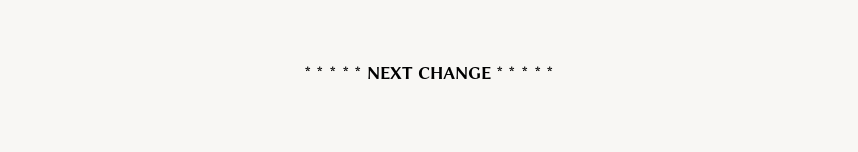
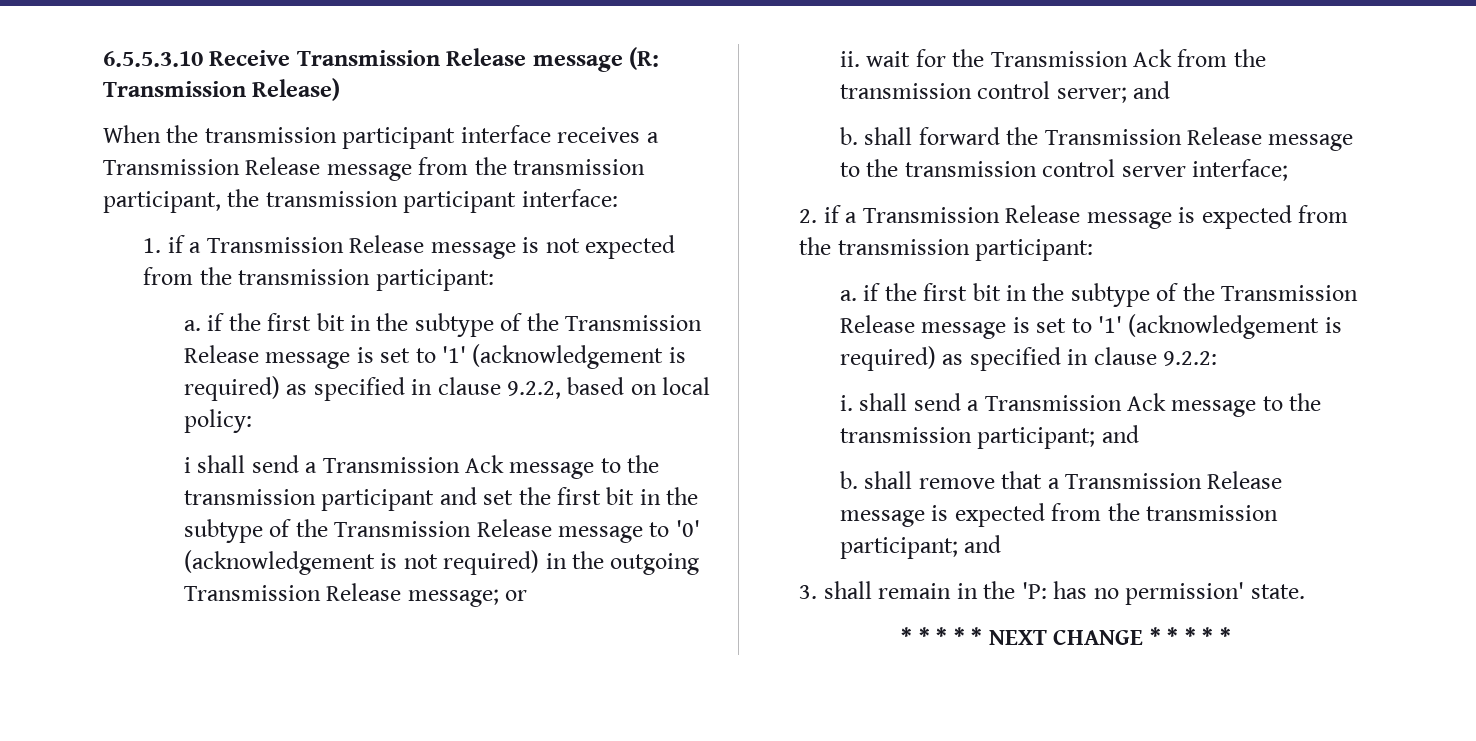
(303, 72) none -> [103,47,660,72] [103,78,341,101] [103,125,659,149] [103,157,646,181] [103,189,618,213] [143,235,676,259] [143,267,494,291] [183,313,703,337] [183,344,686,369] [183,376,711,401] [183,409,252,433] [183,455,660,479] [183,487,699,511] [183,519,700,543] [183,550,700,575] [183,583,528,607] [839,49,1266,67] [839,81,1171,103] [839,127,1354,151] [839,159,1288,181] [799,205,1349,229] [799,237,1094,261] [839,283,1359,307] [839,314,1342,339] [839,346,1217,371] [839,393,1322,417] [839,425,1139,449] [839,471,1283,489] [839,503,1278,527] [839,535,1002,559] [799,581,1305,605] 6.5.5.3.10 Receive Transmission Release message (R: Transmission Release) // When the transmission participant interface receives a Transmission Release message from the transmission participant, the transmission participant interface: // 1. if a Transmission Release message is not expected from the transmission participant: // a. if the first bit in the subtype of the Transmission Release message is set to '1' (acknowledgement is required) as specified in clause 9.2.2, based on local policy: // i shall send a Transmission Ack message to the transmission participant and set the first bit in the subtype of the Transmission Release message to '0' (acknowledgement is not required) in the outgoing Transmission Release message; or // ii. wait for the Transmission Ack from the transmission control server; and // b. shall forward the Transmission Release message to the transmission control server interface; // 2. if a Transmission Release message is expected from the transmission participant: // a. if the first bit in the subtype of the Transmission Release message is set to '1' (acknowledgement is required) as specified in clause 9.2.2: // i. shall send a Transmission Ack message to the transmission participant; and // b. shall remove that a Transmission Release message is expected from the transmission participant; and // 3. shall remain in the 'P: has no permission' state. //

